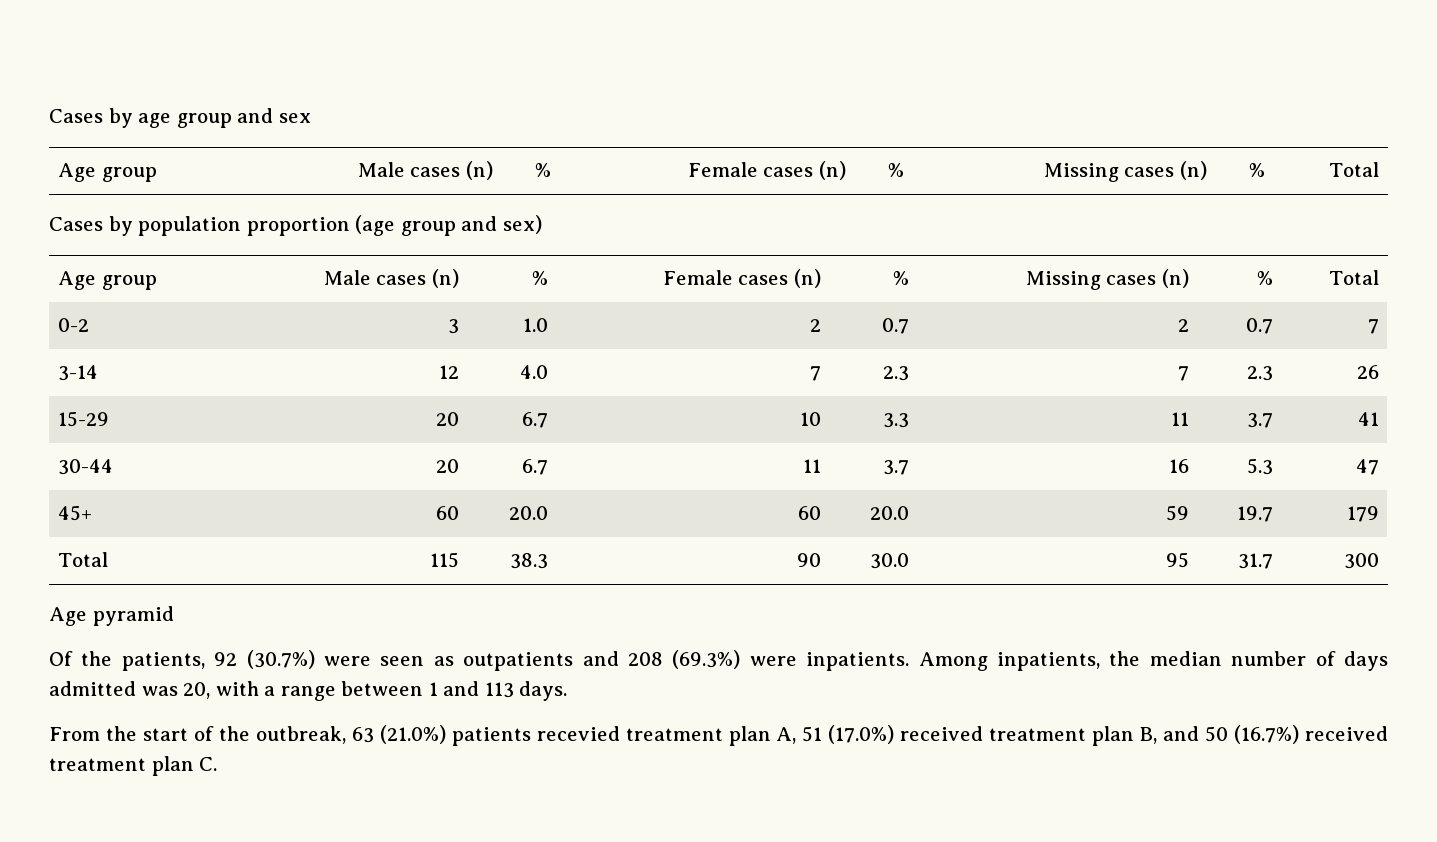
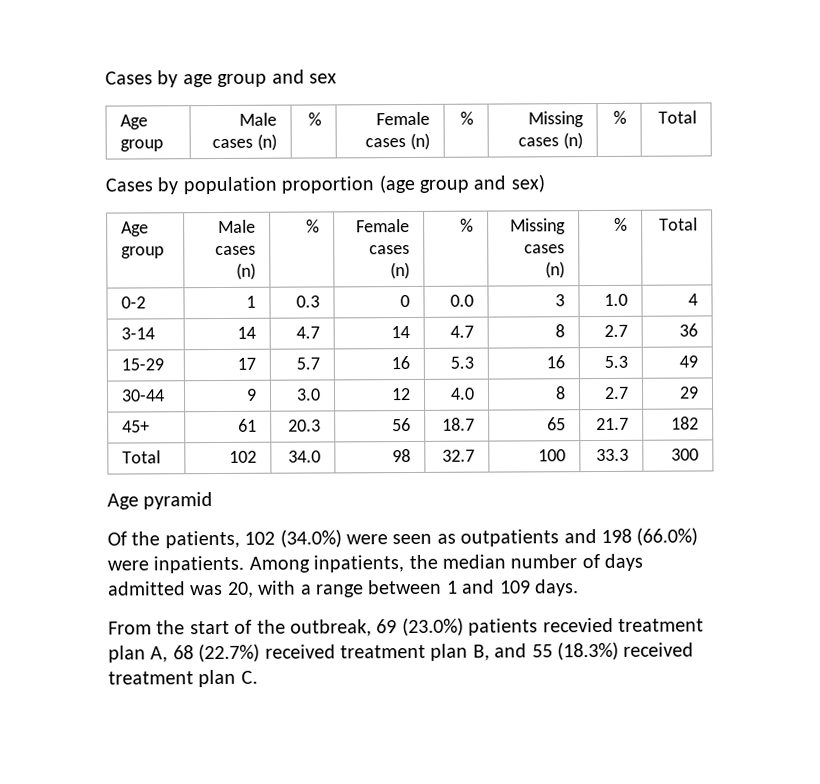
[447,319,459,334] [522,318,548,332] [809,319,821,332] [881,318,909,334] [1177,319,1189,332] [1245,318,1273,334] [1367,319,1379,334] [58,365,99,381] [438,365,459,379] [519,365,548,379] [809,366,821,381] [882,366,909,381] [1177,366,1189,381] [1246,366,1273,381] [1356,365,1379,379] [58,411,110,427] [435,412,459,426] [521,412,548,428] [799,412,821,426] [882,413,909,428] [1170,412,1189,426] [1246,413,1273,428] [1357,412,1379,426] [58,459,114,475] [435,459,459,473] [521,459,548,475] [802,459,821,473] [882,460,909,475] [1168,459,1189,473] [1246,458,1273,475] [1355,459,1379,475] [58,505,93,521] [435,506,459,520] [508,506,548,520] [797,506,821,520] [869,506,909,520] [1165,505,1189,521] [1236,506,1273,522] [1346,506,1379,522] [58,552,109,567] [429,552,459,568] [509,553,548,569] [796,553,821,567] [869,553,909,569] [1165,552,1189,568] [1237,553,1273,569] 3 | 1.0 | 2 | 0.7 | 2 | 0.7 | 7 // 3-14 | 12 | 4.0 | 7 | 2.3 | 7 | 2.3 | 26 // 15-29 | 20 | 6.7 | 10 | 3.3 | 11 | 3.7 | 41 // 30-44 | 20 | 6.7 | 11 | 3.7 | 16 | 5.3 | 47 // 45+ | 60 | 20.0 | 60 | 20.0 | 59 | 19.7 | 179 // Total | 115 | 38.3 | 90 | 30.0 | 95 | 31.7 -> [245,295,256,308] [295,295,320,308] [399,295,410,308] [449,294,474,307] [554,294,565,307] [603,293,628,306] [687,293,698,306] [121,327,156,340] [236,326,256,339] [295,326,320,339] [390,326,410,339] [449,325,474,338] [554,324,565,338] [603,324,628,337] [678,323,698,337] [121,358,165,371] [236,357,256,370] [295,357,320,370] [390,356,410,370] [449,356,474,369] [545,355,565,369] [603,355,628,368] [678,355,698,368] [121,389,166,402] [245,388,257,401] [295,388,321,401] [390,388,411,401] [449,387,475,400] [554,386,566,400] [603,386,629,399] [678,386,699,399] [122,420,151,433] [237,418,257,432] [287,419,321,432] [391,417,411,432] [441,417,475,431] [546,417,566,431] [595,417,629,431] [670,416,699,430] [122,450,162,464] [228,450,257,463] [287,450,321,463] [391,448,411,463] [441,449,475,462] [537,449,566,462] [595,448,629,462] 1 | 0.3 | 0 | 0.0 | 3 | 1.0 | 4 // 3-14 | 14 | 4.7 | 14 | 4.7 | 8 | 2.7 | 36 // 15-29 | 17 | 5.7 | 16 | 5.3 | 16 | 5.3 | 49 // 30-44 | 9 | 3.0 | 12 | 4.0 | 8 | 2.7 | 29 // 45+ | 61 | 20.3 | 56 | 18.7 | 65 | 21.7 | 182 // Total | 102 | 34.0 | 98 | 32.7 | 100 | 33.3
[214,650,315,669] 92 (30.7%) -> [244,529,342,548] 102 (34.0%)
[627,650,741,669] 208 (69.3%) -> [600,527,699,546] 198 (66.0%)
[484,682,514,698] 113 -> [498,580,531,594] 109
[351,725,446,744] 63 (21.0%) -> [376,617,464,637] 69 (23.0%)
[802,725,895,744] 51 (17.0%) -> [172,643,261,663] 68 (22.7%)
[1205,725,1300,744] 50 (16.7%) -> [531,641,619,661] 55 (18.3%)

